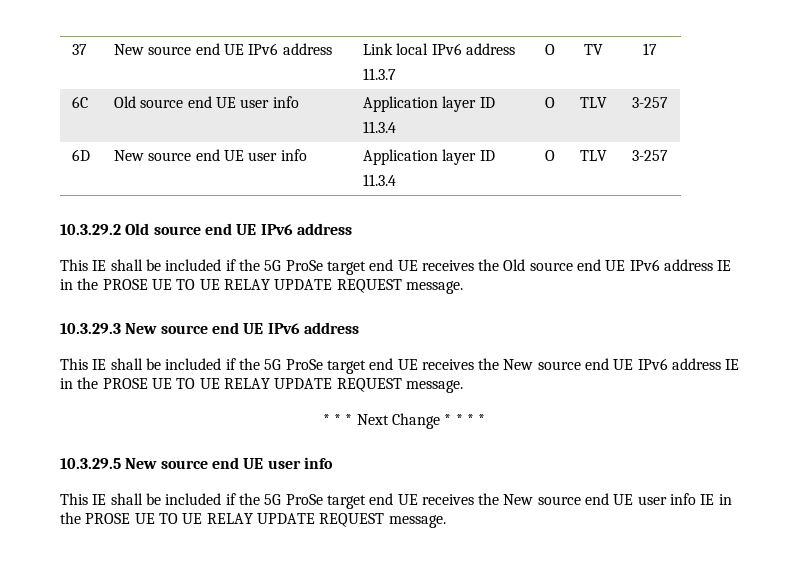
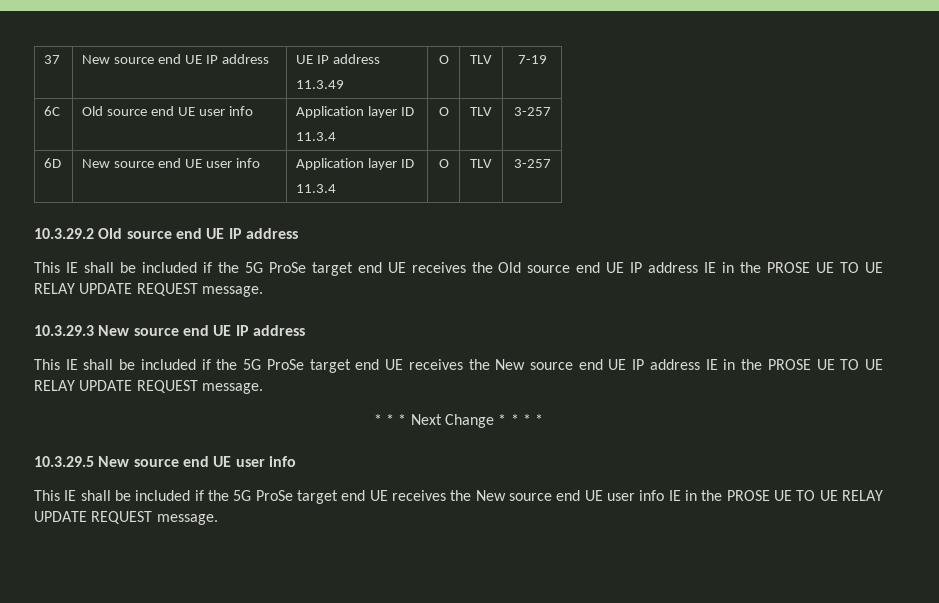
[248,43,279,55] IPv6 -> [205,55,218,64] IP
[362,43,515,55] [362,68,396,80] [545,44,555,55] [584,44,603,55] [643,43,657,55] Link local IPv6 address // 11.3.7 | O | TV | 17 -> [296,54,381,64] [296,80,345,89] [438,55,449,64] [470,55,492,64] [517,55,547,64] UE IP address // 11.3.49 | O | TLV | 7-19
[260,224,293,235] IPv6 -> [228,228,242,239] IP
[629,259,660,271] IPv6 -> [630,262,643,273] IP
[267,323,300,334] IPv6 -> [235,325,249,336] IP
[637,358,668,370] IPv6 -> [632,359,645,370] IP

